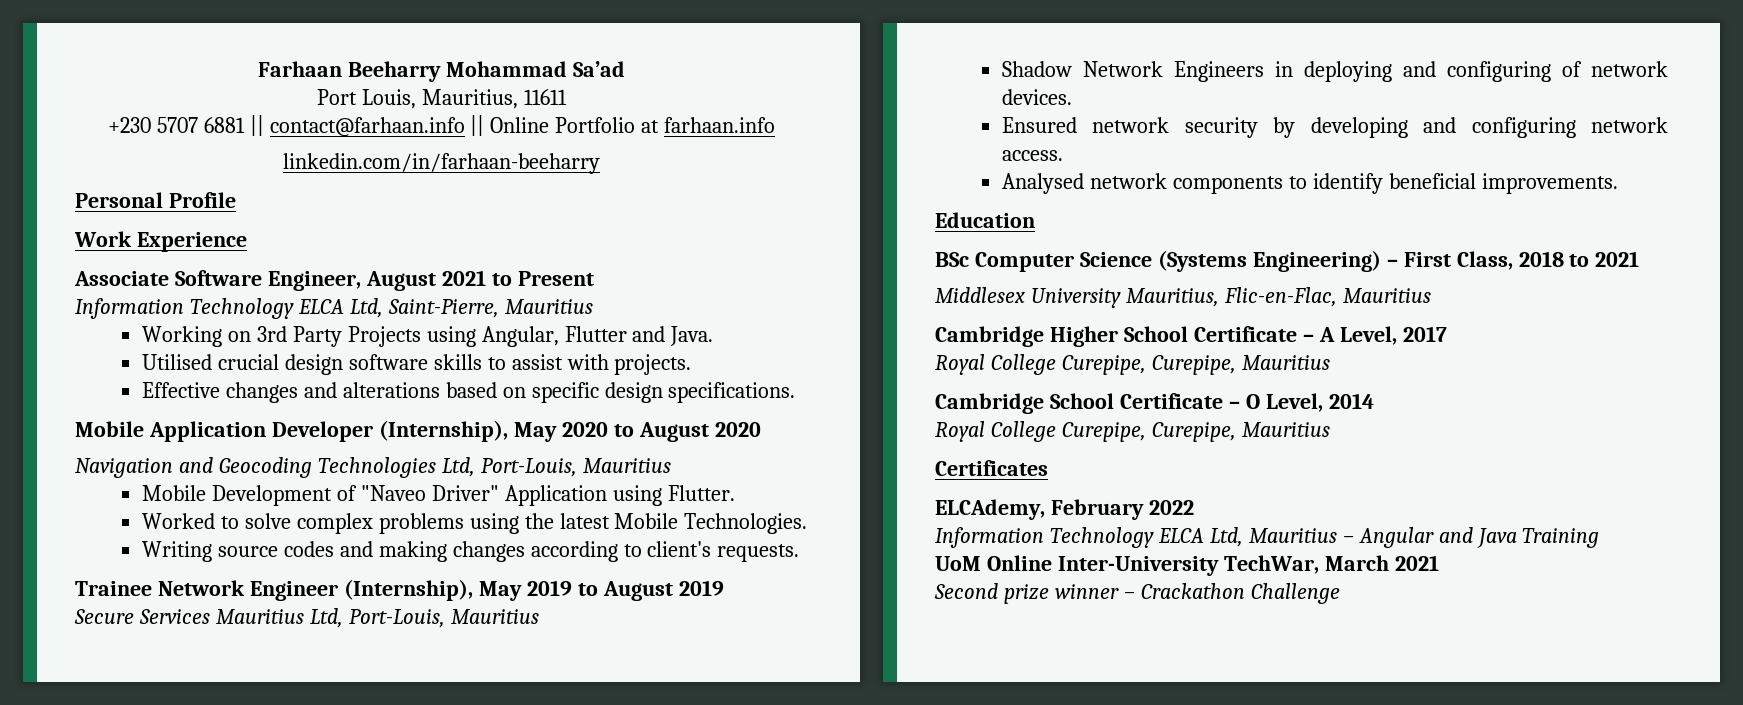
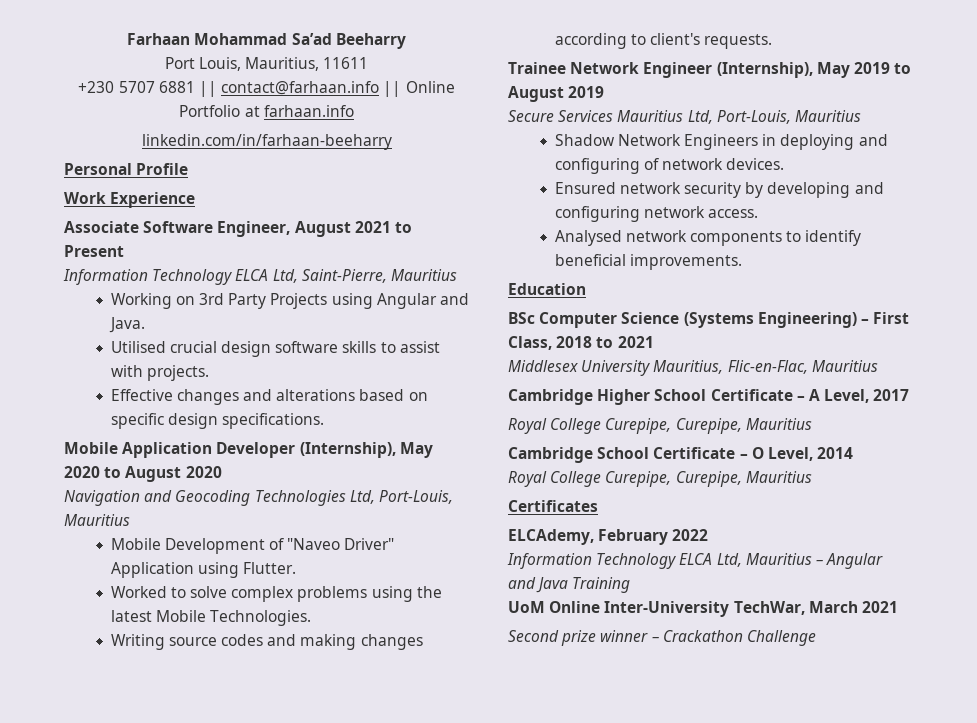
[348,61,442,82] Beeharry -> (191, 39) none
(625, 69) none -> [335,33,406,49] Beeharry
[481,326,627,347] Angular, Flutter -> [376,293,437,309] Angular

